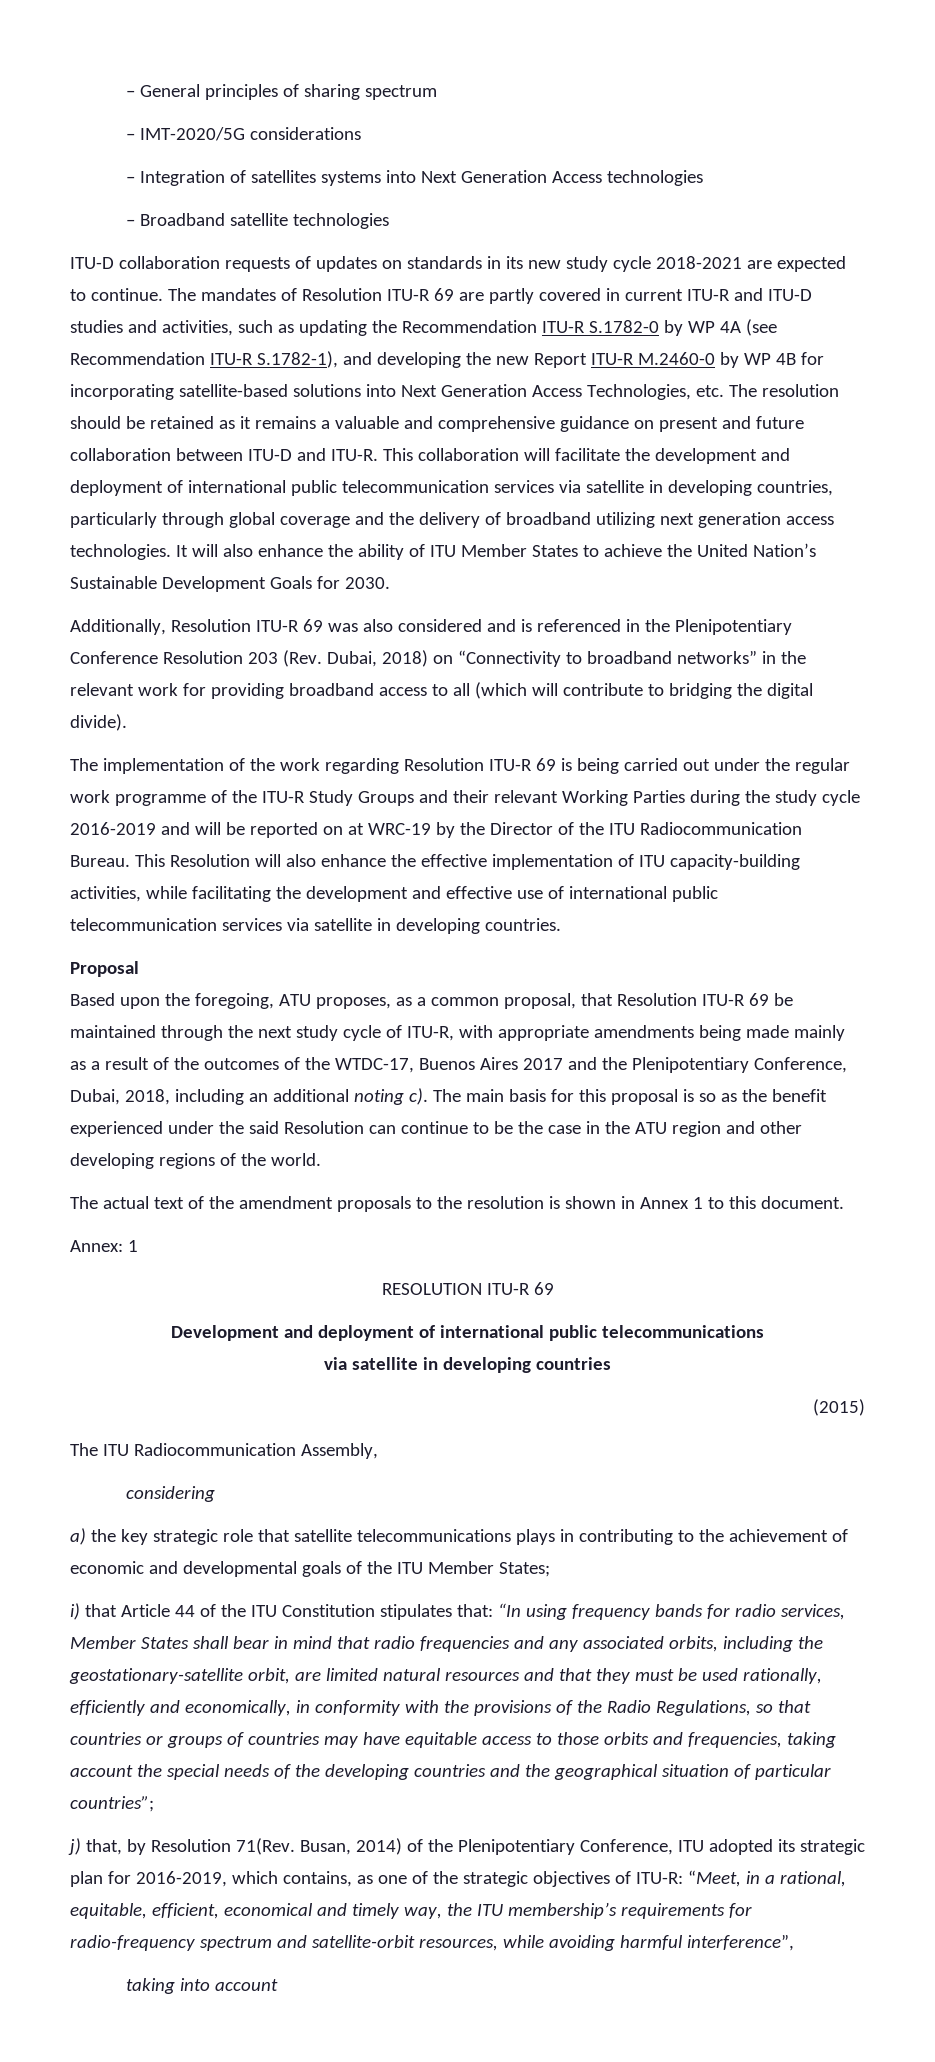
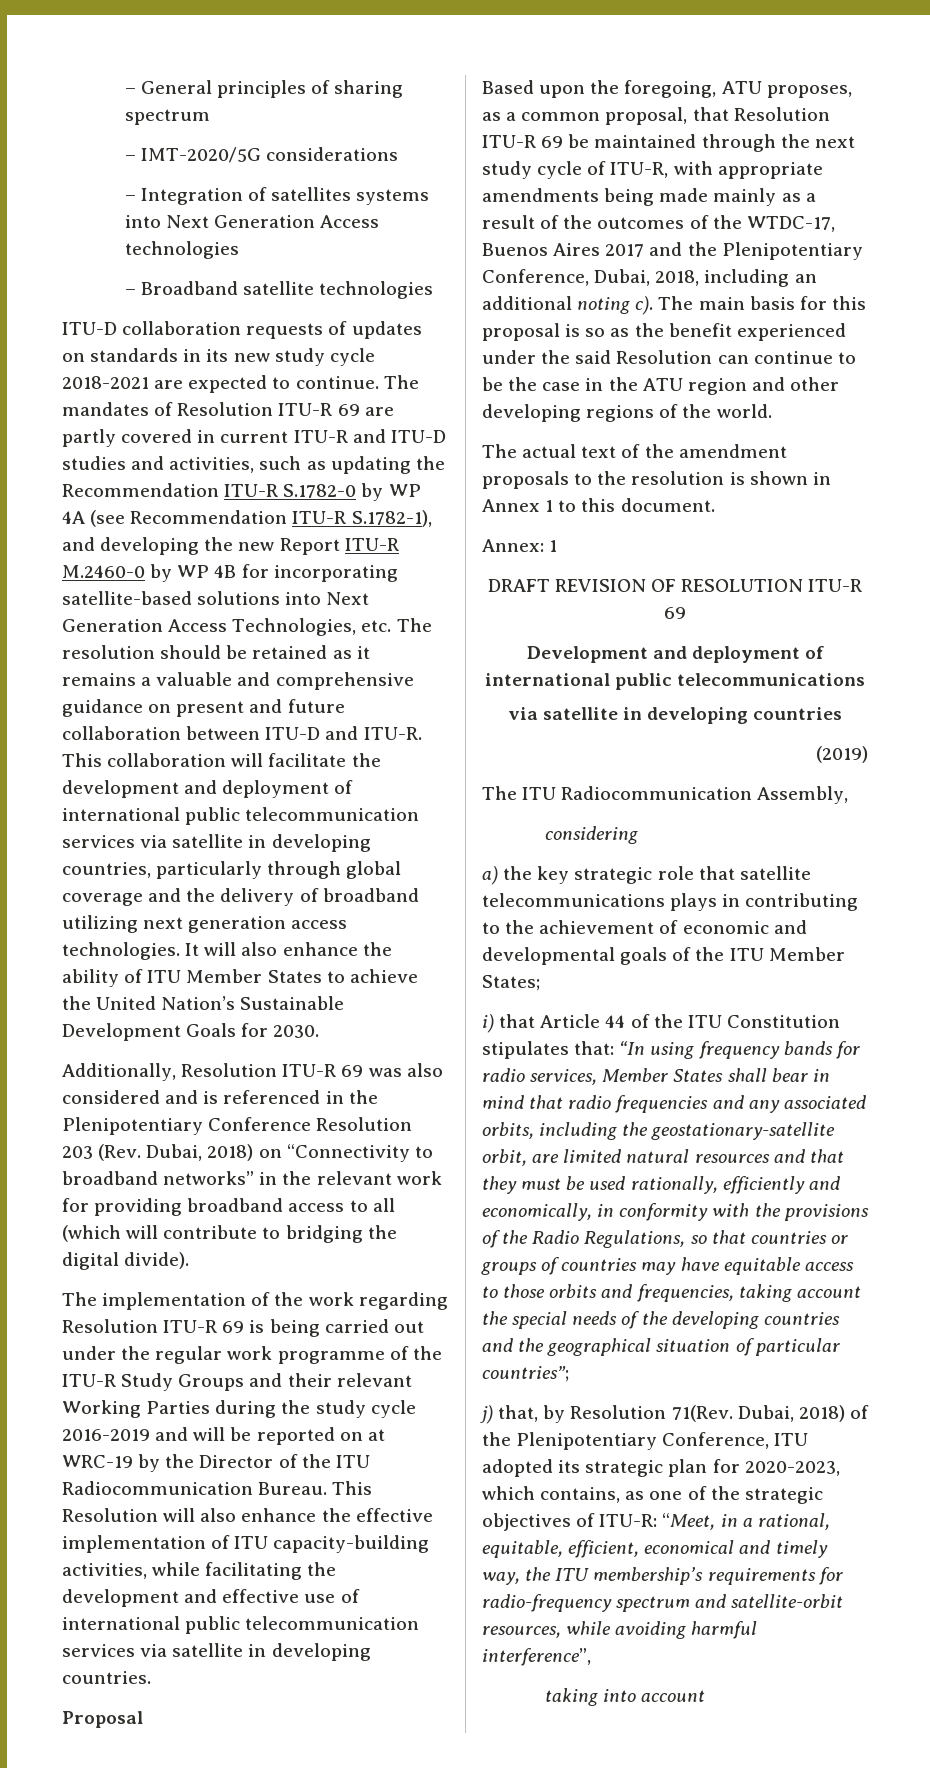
(138, 1246) none -> [487,579,676,592] DRAFT REVISION OF
[813,1399,865,1416] (2015) -> [816,746,868,763] (2019)
[299,1838,402,1855] Busan, 2014) -> [737,1405,845,1422] Dubai, 2018)
[135,1871,227,1887] 2016-2019, -> [744,1461,840,1476] 2020-2023,

